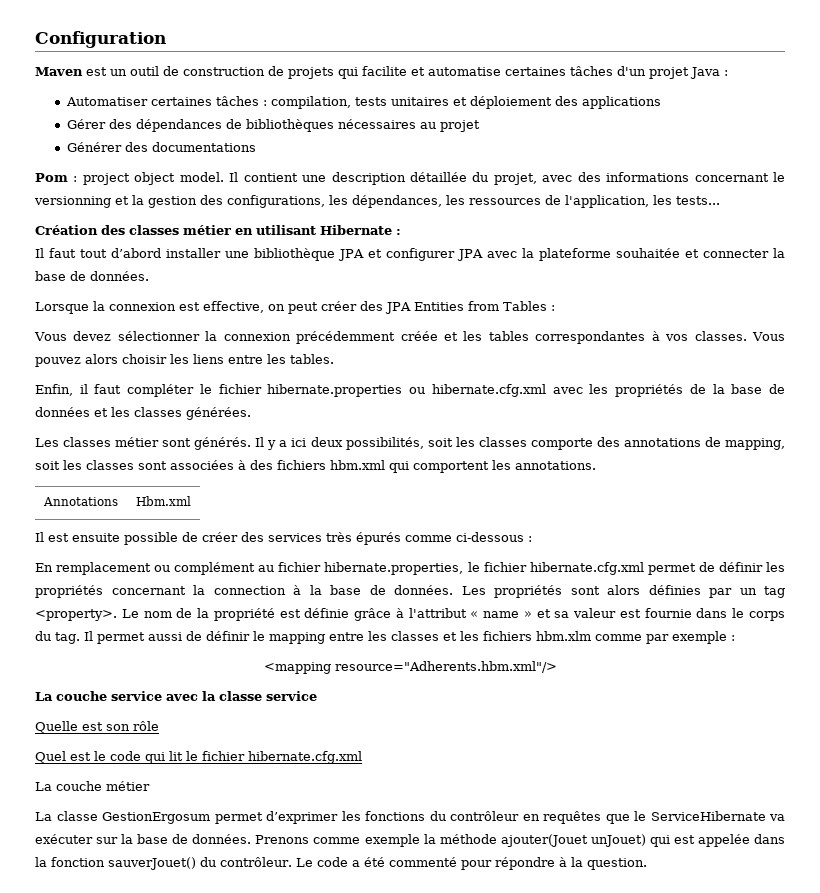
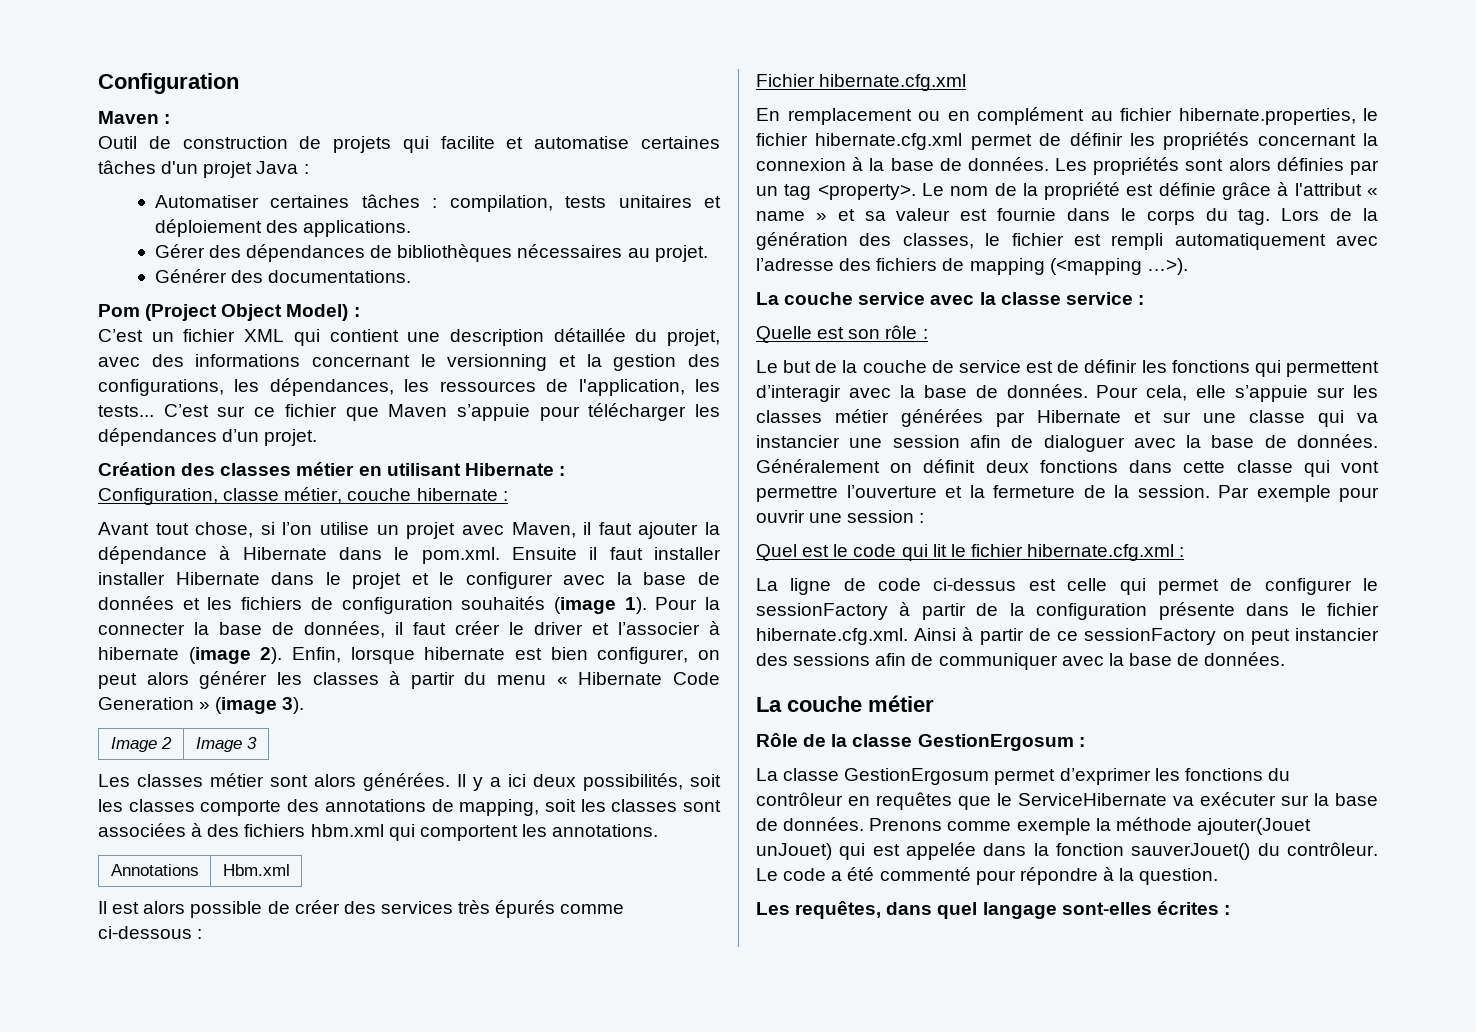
[86,66,159,76] est un outil -> [164,114,171,124] [98,136,137,149] : // Outil
[581,96,661,109] applications -> [303,220,412,237] applications.
[439,120,480,132] projet -> [654,245,708,262] projet.
[151,142,256,152] documentations -> [268,270,412,283] documentations.
[73,172,239,185] : project object model. Il -> [145,304,360,321] [98,329,320,346] (Project Object Model) : // C’est un fichier XML qui
(720, 200) none -> [163,403,720,421] [98,428,318,446] C’est sur ce fichier que Maven s’appuie pour télécharger les dépendances d’un projet.
[35,248,786,261] [35,271,149,281] [35,301,555,314] [34,331,786,344] [35,354,334,367] [35,384,706,397] Il faut tout d’abord installer une bibliothèque JPA et configurer JPA avec la plateforme souhaitée et connecter la base de données. // Lorsque la connexion est effective, on peut créer des JPA Entities from Tables : // Vous devez sélectionner la connexion précédemment créée et les tables correspondantes à vos classes. Vous pouvez alors choisir les liens entre les tables. // Enfin, il faut compléter le fichier hibernate.properties ou hibernate.cfg.xml avec les propriétés de -> [98,487,508,505] [98,522,720,539] [98,546,721,564] [98,572,606,589] Configuration, classe métier, couche hibernate : // Avant tout chose, si l’on utilise un projet avec Maven, il faut ajouter la dépendance à Hibernate dans le pom.xml. Ensuite il faut installer installer Hibernate dans le projet et le configurer avec
[134,407,251,420] classes générées. -> [241,596,721,614] [98,621,720,638] [98,647,721,664] [98,671,720,689] [98,697,305,714] [111,737,172,752] [196,737,257,752] fichiers de configuration souhaités (image 1). Pour la connecter la base de données, il faut créer le driver et l’associer à hibernate (image 2). Enfin, lorsque hibernate est bien configurer, on peut alors générer les classes à partir du menu « Hibernate Code Generation » (image 3). // Image 2 | Image 3
[194,437,252,450] générés. -> [314,773,450,791] alors générées.
[72,533,120,542] ensuite -> [143,901,186,914] alors
(532, 539) none -> [756,74,967,91] // Fichier hibernate.cfg.xml
(171, 568) none -> [947,111,970,121] en
[213,586,286,595] connection -> [756,158,846,171] connexion
[84,631,735,644] [263,661,557,674] Il permet aussi de définir le mapping entre les classes et les fichiers hbm.xlm comme par exemple : // <mapping resource="Adherents.hbm.xml"/> -> [1281,208,1378,221] [756,232,1378,250] [756,258,1188,275] Lors de la génération des classes, le fichier est rempli automatiquement avec l’adresse des fichiers de mapping (<mapping …>).
(317, 696) none -> [1137,295,1144,305] :
(159, 726) none -> [922,329,928,339] [756,359,1379,377] [756,384,1378,402] [756,409,1378,427] [756,434,1378,452] [756,459,1379,477] [756,485,1379,502] [756,510,925,523] : // Le but de la couche de service est de définir les fonctions qui permettent d’interagir avec la base de données. Pour cela, elle s’appuie sur les classes métier générées par Hibernate et sur une classe qui va instancier une session afin de dialoguer avec la base de données. Généralement on définit deux fonctions dans cette classe qui vont permettre l’ouverture et la fermeture de la session. Par exemple pour ouvrir une session :
[35,781,150,791] // La couche métier -> [1179,547,1185,557] [756,578,1378,595] [756,602,1379,620] [756,627,1379,645] [756,652,1286,670] [756,695,934,712] [756,733,1085,751] : // La ligne de code ci-dessus est celle qui permet de configurer le sessionFactory à partir de la configuration présente dans le fichier hibernate.cfg.xml. Ainsi à partir de ce sessionFactory on peut instancier des sessions afin de communiquer avec la base de données. // La couche métier // Rôle de la classe GestionErgosum :
(647, 864) none -> [756,901,1230,919] // Les requêtes, dans quel langage sont-elles écrites :

